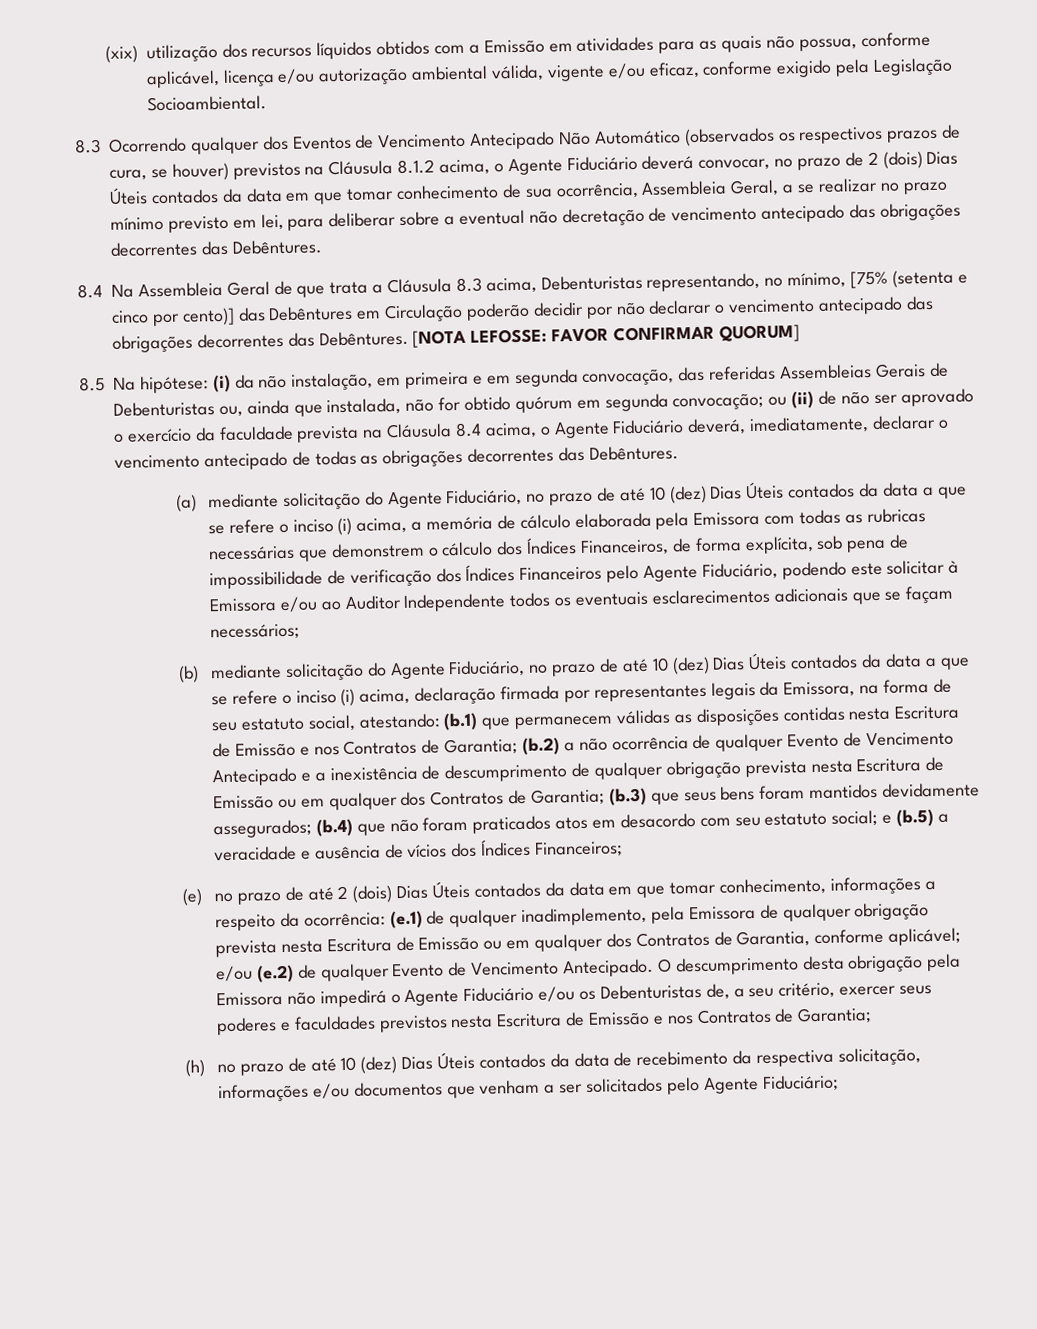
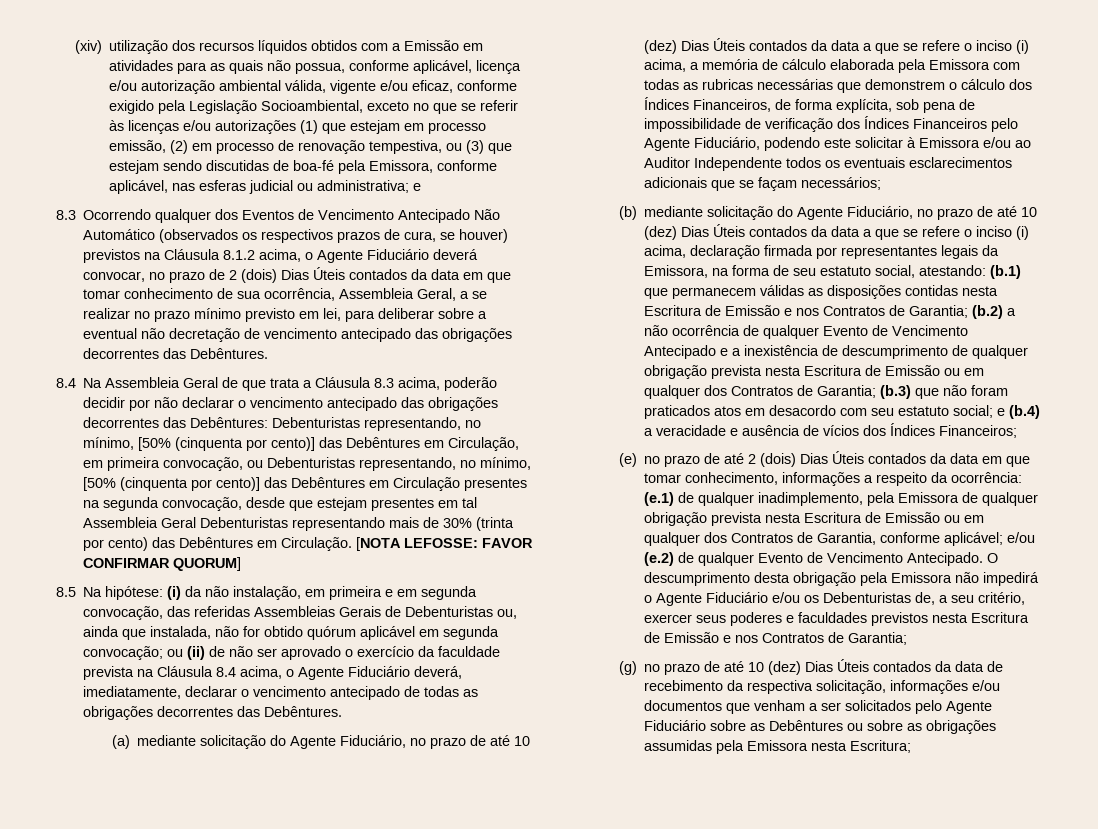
[104,45,138,63] (xix) -> [74,40,102,54] (xiv)
[146,95,267,112] Socioambiental. -> [260,100,518,114] [108,120,486,134] [108,140,512,154] [108,160,497,174] [108,180,421,194] Socioambiental, exceto no que se referir às licenças e/ou autorizações (1) que estejam em processo emissão, (2) em processo de renovação tempestiva, ou (3) que estejam sendo discutidas de boa-fé pela Emissora, conforme aplicável, nas esferas judicial ou administrativa; e
[540,269,968,292] [111,303,464,327] Debenturistas representando, no mínimo, [75% (setenta e cinco por cento)] das Debêntures em Circulação -> (441, 383) none
[318,330,409,347] Debêntures. -> [190,417,482,431] [83,437,520,451] [83,457,532,471] [83,477,528,491] [83,497,478,511] [83,517,515,531] [83,537,353,551] Debêntures: Debenturistas representando, no mínimo, [50% (cinquenta por cento)] das Debêntures em Circulação, em primeira convocação, ou Debenturistas representando, no mínimo, [50% (cinquenta por cento)] das Debêntures em Circulação presentes na segunda convocação, desde que estejam presentes em tal Assembleia Geral Debenturistas representando mais de 30% (trinta por cento) das Debêntures em Circulação.
(573, 405) none -> [360,626,416,640] aplicável
[683,782,981,802] [212,818,386,839] seus bens foram mantidos devidamente assegurados; (b.4) que -> (939, 393) none
[896,808,935,827] (b.5) -> [1008,405,1040,419] (b.4)
[185,1059,206,1077] (h) -> [618,661,637,675] (g)
[762,1074,839,1092] Fiduciário; -> [643,720,996,734] [643,740,911,754] Fiduciário sobre as Debêntures ou sobre as obrigações assumidas pela Emissora nesta Escritura;

